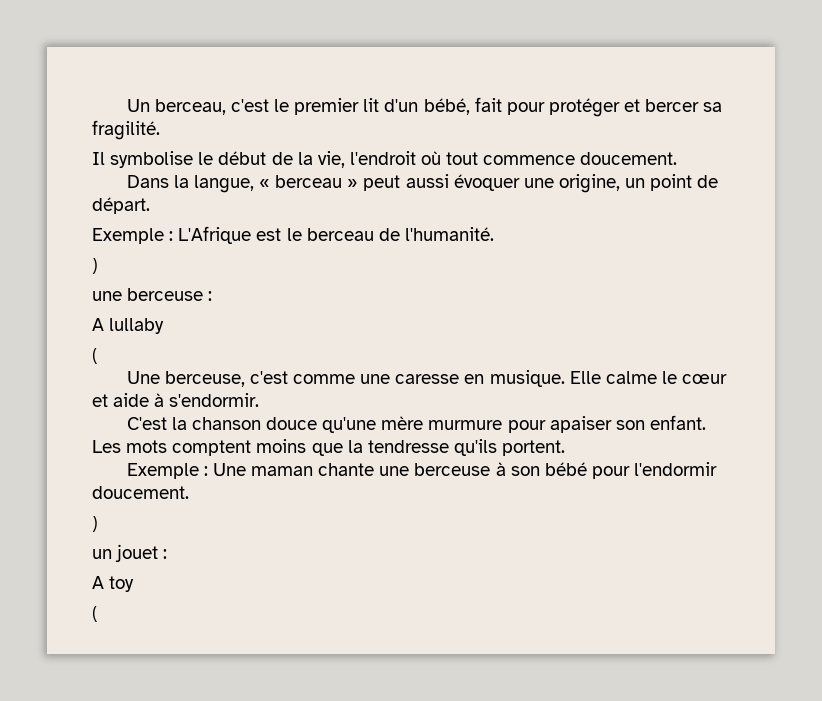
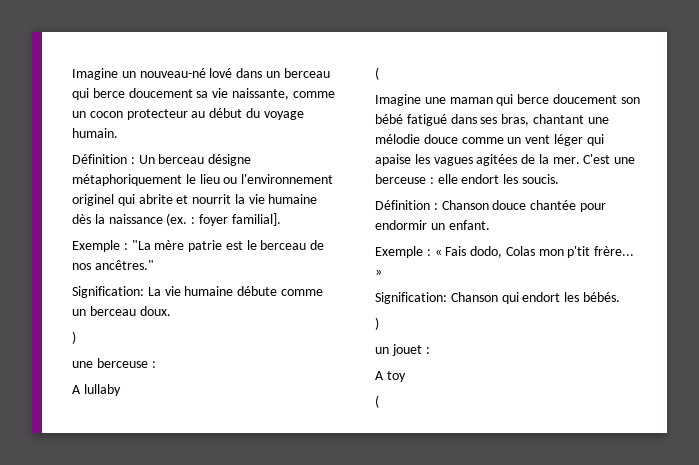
[126,97,723,117] [92,120,160,140] [92,151,678,168] [126,174,719,193] [92,197,150,214] [92,226,252,244] Un berceau, c'est le premier lit d'un bébé, fait pour protéger et bercer sa fragilité. // Il symbolise le début de la vie, l'endroit où tout commence doucement. // Dans la langue, « berceau » peut aussi évoquer une origine, un point de départ. // Exemple : L'Afrique -> [72,68,330,80] [72,88,335,100] [72,108,304,120] [72,128,118,138] [72,154,252,166] [72,174,334,186] [72,194,318,206] [72,213,281,226] [72,240,223,252] Imagine un nouveau-né lové dans un berceau qui berce doucement sa vie naissante, comme un cocon protecteur au début du voyage humain. // Définition : Un berceau désigne métaphoriquement le lieu ou l'environnement originel qui abrite et nourrit la vie humaine dès la naissance (ex. : foyer familial]. // Exemple : "La mère patrie
[404,227,494,241] l'humanité. -> [72,260,154,270] [72,286,323,298] [72,306,171,316] nos ancêtres." // Signification: La vie humaine débute comme un berceau doux.
[126,370,728,387] [92,393,260,407] [126,415,706,433] [92,439,566,456] [126,462,718,479] [92,486,189,499] Une berceuse, c'est comme une caresse en musique. Elle calme le cœur et aide à s'endormir. // C'est la chanson douce qu'une mère murmure pour apaiser son enfant. Les mots comptent moins que la tendresse qu'ils portent. // Exemple : Une maman chante une berceuse à son bébé pour l'endormir doucement. -> [375,94,640,106] [375,114,609,126] [375,134,604,146] [375,154,636,166] [375,174,559,184] [375,200,606,212] [375,220,490,230] [375,246,635,258] [375,269,382,276] [375,292,620,304] Imagine une maman qui berce doucement son bébé fatigué dans ses bras, chantant une mélodie douce comme un vent léger qui apaise les vagues agitées de la mer. C'est une berceuse : elle endort les soucis. // Définition : Chanson douce chantée pour endormir un enfant. // Exemple : « Fais dodo, Colas mon p'tit frère... » // Signification: Chanson qui endort les bébés.

